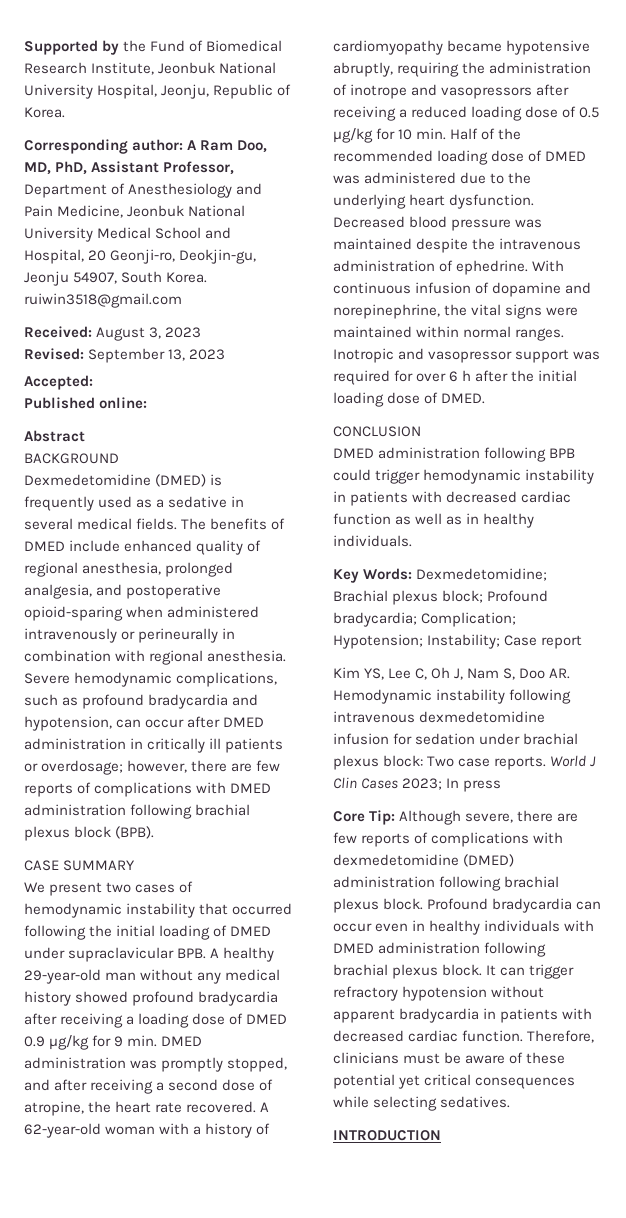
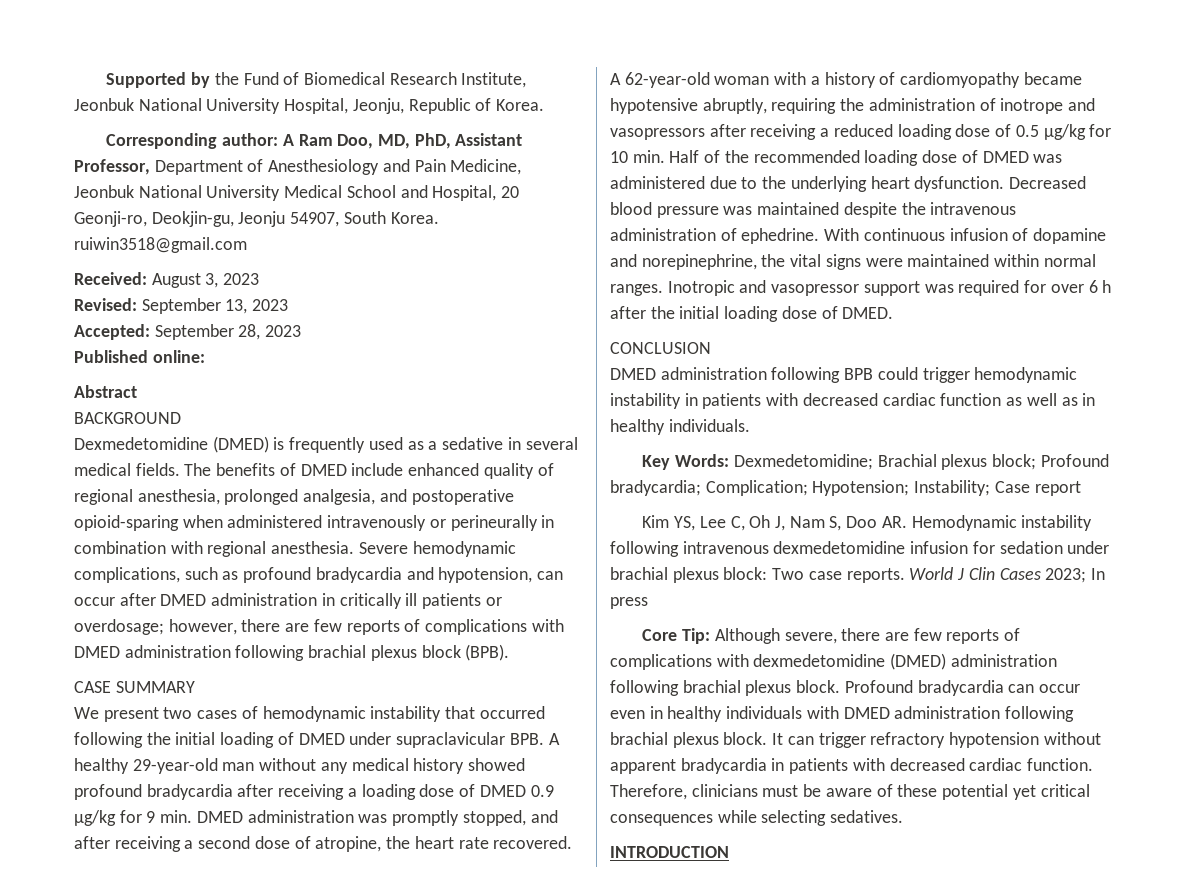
(93, 382) none -> [154,324,302,340] September 28, 2023

